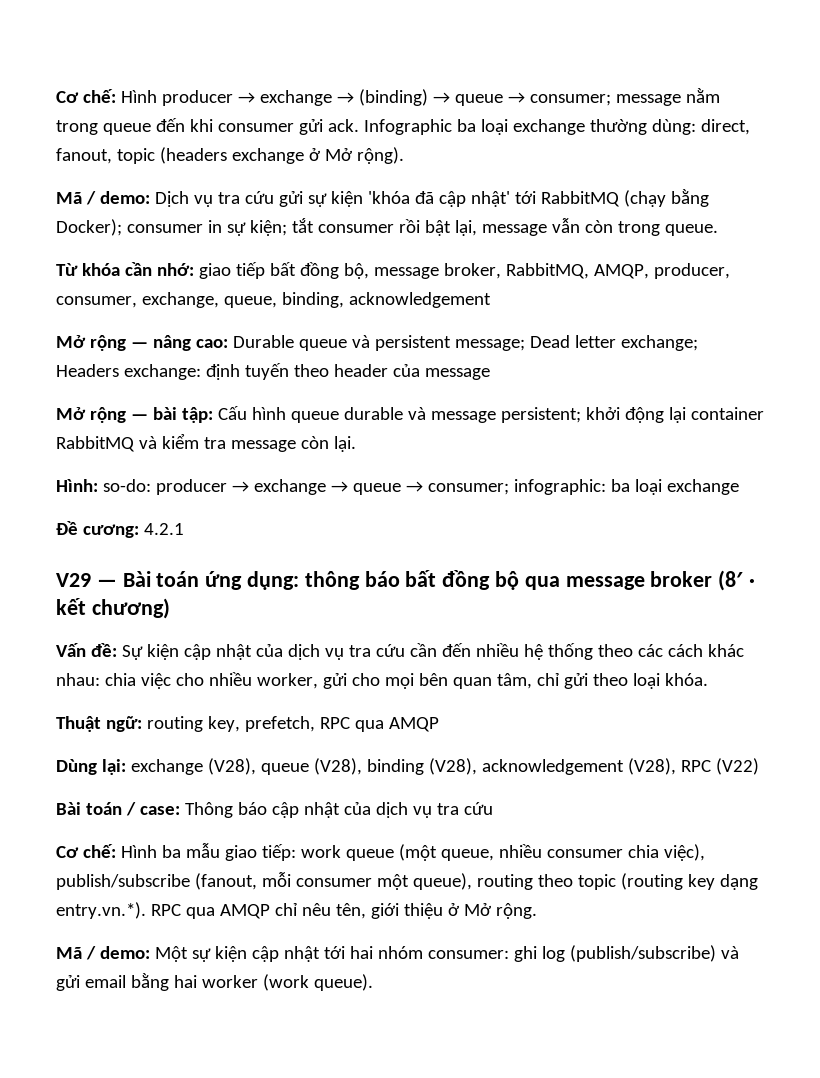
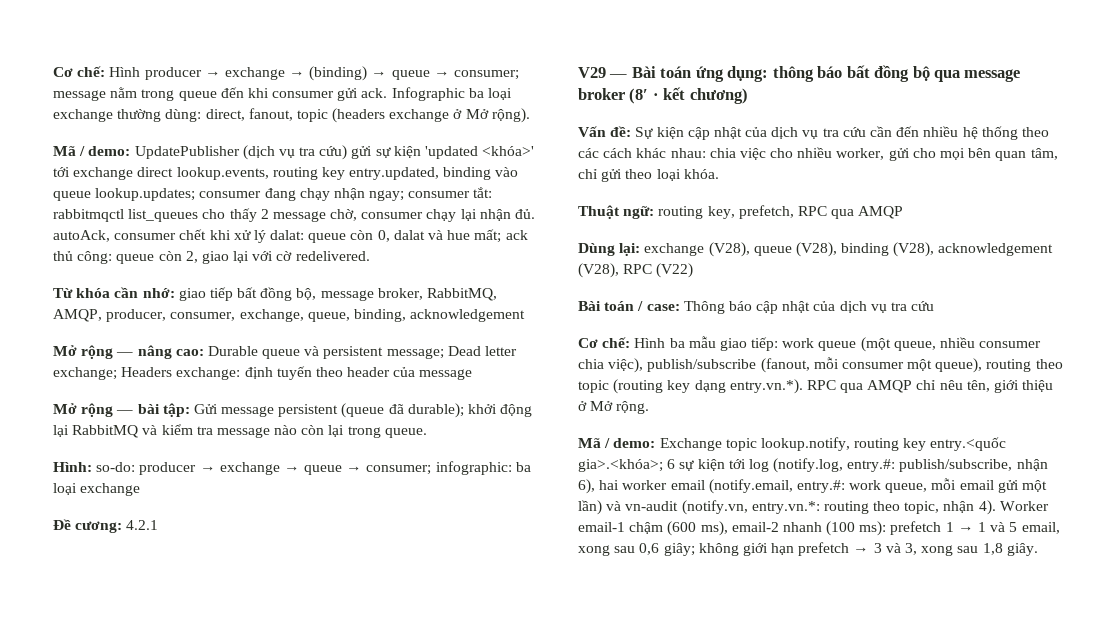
[154,191,274,207] Dịch vụ tra cứu -> [134,145,348,160] UpdatePublisher (dịch vụ tra cứu)
[367,189,709,207] [56,218,718,236] 'khóa đã cập nhật' tới RabbitMQ (chạy bằng Docker); consumer in sự kiện; tắt consumer rồi bật lại, message vẫn còn trong queue. -> [425,146,535,159] [53,167,519,180] [53,187,493,201] [53,208,536,222] [53,229,528,243] [53,251,370,264] 'updated <khóa>' tới exchange direct lookup.events, routing key entry.updated, binding vào queue lookup.updates; consumer đang chạy nhận ngay; consumer tắt: rabbitmqctl list_queues cho thấy 2 message chờ, consumer chạy lại nhận đủ. autoAck, consumer chết khi xử lý dalat: queue còn 0, dalat và hue mất; ack thủ công: queue còn 2, giao lại với cờ redelivered.
[217,406,581,423] Cấu hình queue durable và message persistent; -> [193,403,464,418] Gửi message persistent (queue đã durable);
[690,407,764,420] container -> (69, 431) none
[300,436,356,452] còn lại. -> [274,425,427,438] nào còn lại trong queue.
[154,945,739,962] [56,973,373,991] Một sự kiện cập nhật tới hai nhóm consumer: ghi log (publish/subscribe) và gửi email bằng hai worker (work queue). -> [659,437,1007,451] [578,458,1048,473] [578,478,1048,494] [578,500,1049,515] [578,521,1060,536] [578,542,1038,556] Exchange topic lookup.notify, routing key entry.<quốc gia>.<khóa>; 6 sự kiện tới log (notify.log, entry.#: publish/subscribe, nhận 6), hai worker email (notify.email, entry.#: work queue, mỗi email gửi một lần) và vn-audit (notify.vn, entry.vn.*: routing theo topic, nhận 4). Worker email-1 chậm (600 ms), email-2 nhanh (100 ms): prefetch 1 → 1 và 5 email, xong sau 0,6 giây; không giới hạn prefetch → 3 và 3, xong sau 1,8 giây.

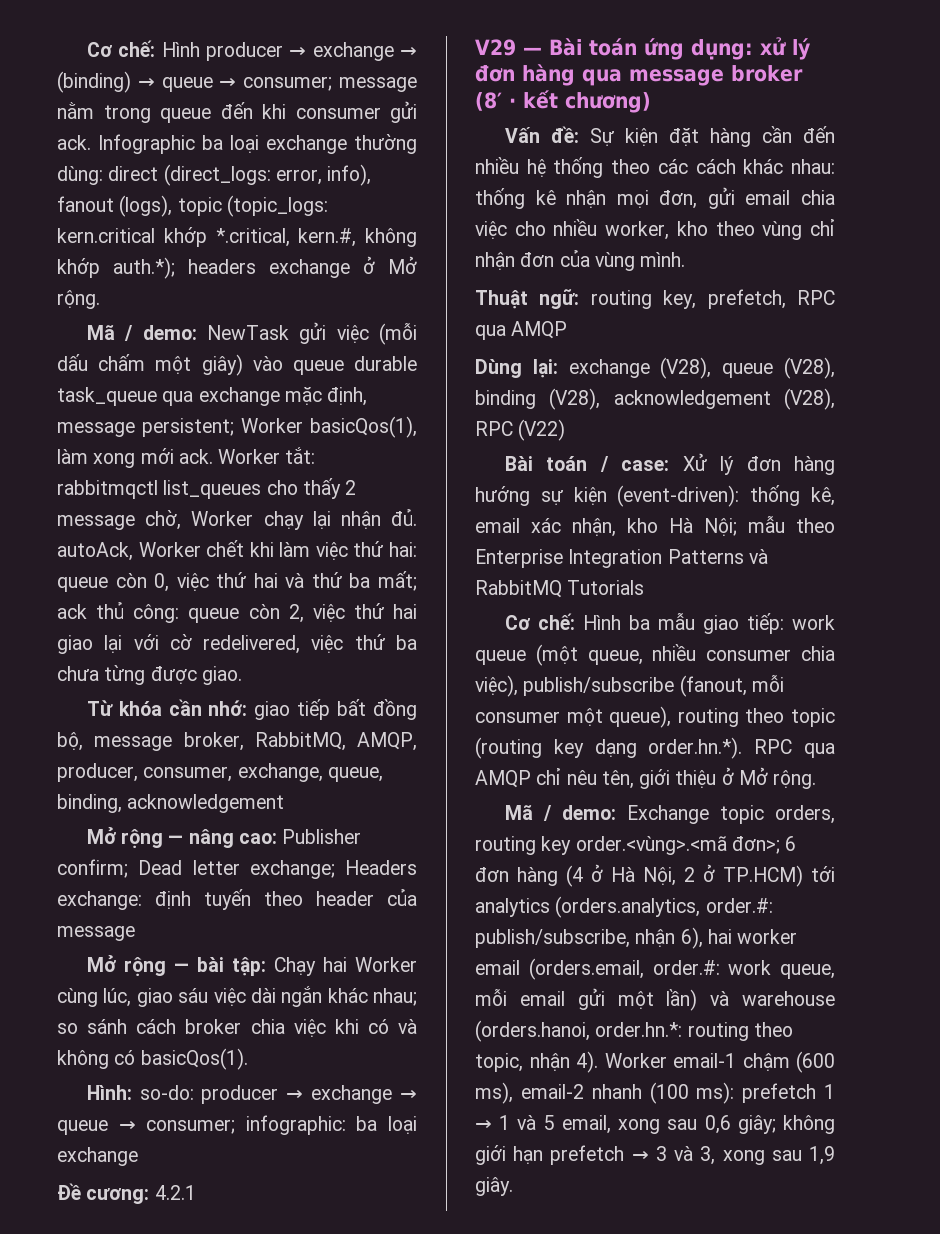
[205,108,386,123] direct, fanout, topic (headers -> [108,164,372,186] [57,195,328,217] [57,227,417,247] [57,257,256,279] direct (direct_logs: error, info), fanout (logs), topic (topic_logs: kern.critical khớp *.critical, kern.#, không khớp auth.*); headers
[491,108,530,123] [53,145,535,160] [53,167,519,180] [53,188,471,201] rộng). // Mã / demo: UpdatePublisher (dịch vụ tra cứu) gửi sự kiện 'updated <khóa>' tới exchange direct lookup.events, routing key entry.updated, binding vào queue lookup.updates; consumer đang chạy nhận ngay; consumer -> [57,290,100,309] [86,322,418,345] [57,354,417,376] [57,387,368,406] [57,416,417,438] [57,448,281,468] rộng. // Mã / demo: NewTask gửi việc (mỗi dấu chấm một giây) vào queue durable task_queue qua exchange mặc định, message persistent; Worker basicQos(1), làm xong mới ack. Worker
[361,212,424,219] consumer -> [191,511,254,526] Worker
[114,233,177,240] consumer -> [138,542,201,557] Worker
[233,230,471,243] xử lý dalat: queue còn 0, dalat và hue -> [279,541,417,560] [57,572,371,592] làm việc thứ hai: queue còn 0, việc thứ hai và thứ ba
(198, 257) none -> [312,603,417,622] việc thứ hai
[295,251,370,261] redelivered. -> [203,634,417,654] [57,665,242,685] redelivered, việc thứ ba chưa từng được giao.
[207,346,444,359] Durable queue và persistent message; -> [282,829,362,844] [57,859,128,878] Publisher confirm;
[193,403,533,418] [53,424,427,438] Gửi message persistent (queue đã durable); khởi động lại RabbitMQ và kiểm tra message nào còn lại trong queue. -> [273,957,417,976] [57,986,417,1007] [57,1019,417,1037] [57,1048,248,1070] Chạy hai Worker cùng lúc, giao sáu việc dài ngắn khác nhau; so sánh cách broker chia việc khi có và không có basicQos(1).
[772,65,930,82] thông báo bất đồng bộ -> [760,37,810,60] [475,64,575,86] xử lý đơn hàng
[687,127,866,140] cập nhật của dịch vụ tra cứu -> [668,128,751,147] đặt hàng
(706, 153) none -> [475,187,791,209] thống kê nhận mọi đơn, gửi email
[888,148,1058,161] [578,169,719,182] gửi cho mọi bên quan tâm, chỉ gửi theo loại khóa. -> [676,219,835,240] [475,250,686,271] kho theo vùng chỉ nhận đơn của vùng mình.
[683,301,935,314] Thông báo cập nhật của dịch vụ tra cứu -> [682,453,835,475] [475,485,835,507] [475,515,835,537] [475,549,768,568] [475,580,645,598] Xử lý đơn hàng hướng sự kiện (event-driven): thống kê, email xác nhận, kho Hà Nội; mẫu theo Enterprise Integration Patterns và RabbitMQ Tutorials
[729,379,803,394] entry.vn.*). -> [648,737,743,759] order.hn.*).
[760,437,1007,451] [578,458,896,473] lookup.notify, routing key entry.<quốc gia>.<khóa>; 6 sự kiện tới log (notify.log, entry.#: -> [775,805,835,824] [475,836,797,855] [475,864,835,887] [475,896,773,918] orders, routing key order.<vùng>.<mã đơn>; 6 đơn hàng (4 ở Hà Nội, 2 ở TP.HCM) tới analytics (orders.analytics, order.#:
[708,479,845,494] (notify.email, entry.#: -> [528,958,720,980] (orders.email, order.#:
[625,500,820,515] vn-audit (notify.vn, entry.vn.*: -> [742,991,835,1006] [475,1020,683,1042] warehouse (orders.hanoi, order.hn.*:
[982,543,1003,555] 1,8 -> [809,1146,835,1165] 1,9

